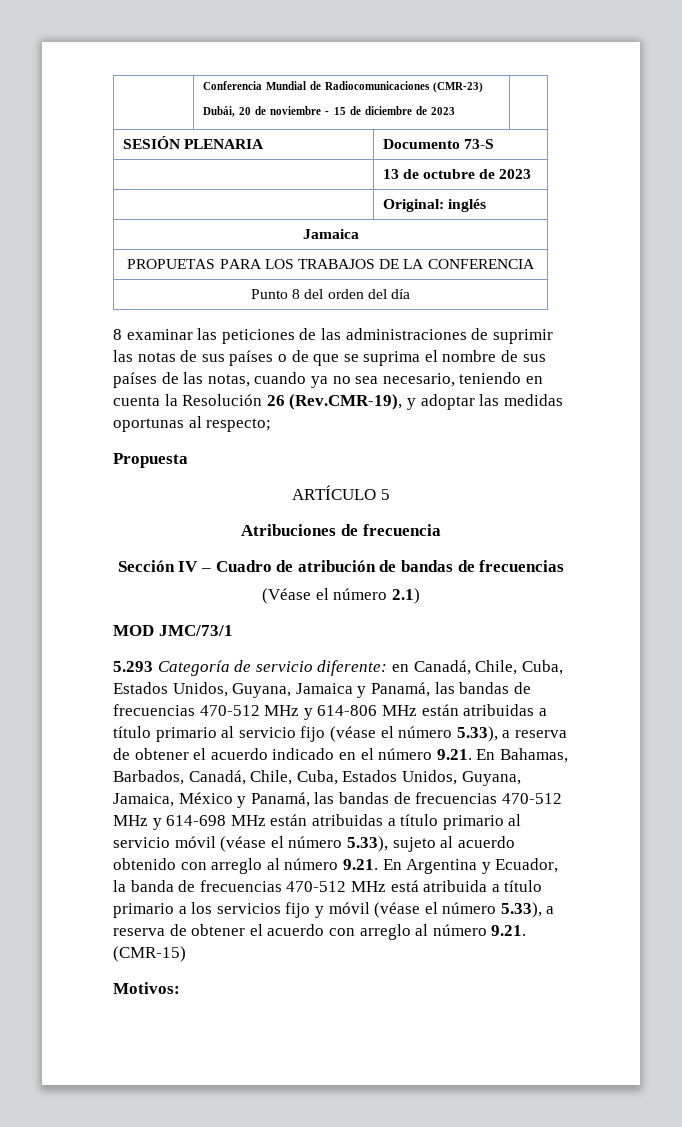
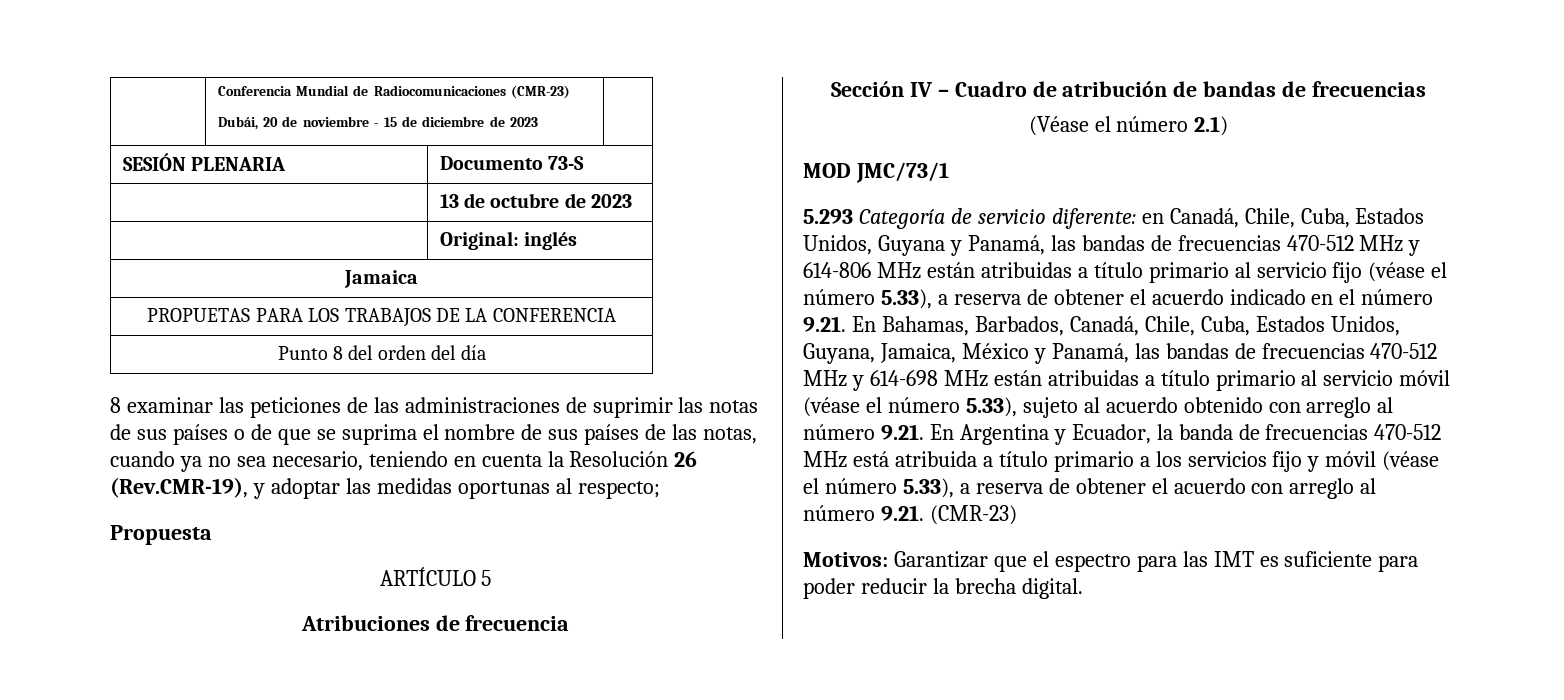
[232,683,353,698] Guyana, Jamaica -> [877,235,945,256] Guyana
[113,946,186,962] (CMR-15) -> [929,505,1017,525] (CMR-23)
(180, 988) none -> [893,551,1419,572] [803,578,1083,599] Garantizar que el espectro para las IMT es suficiente para poder reducir la brecha digital.

